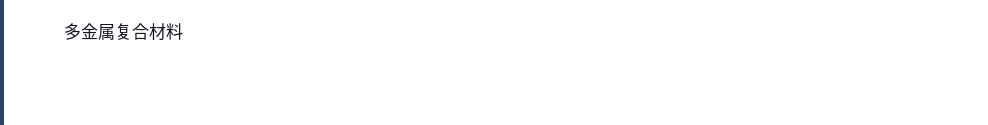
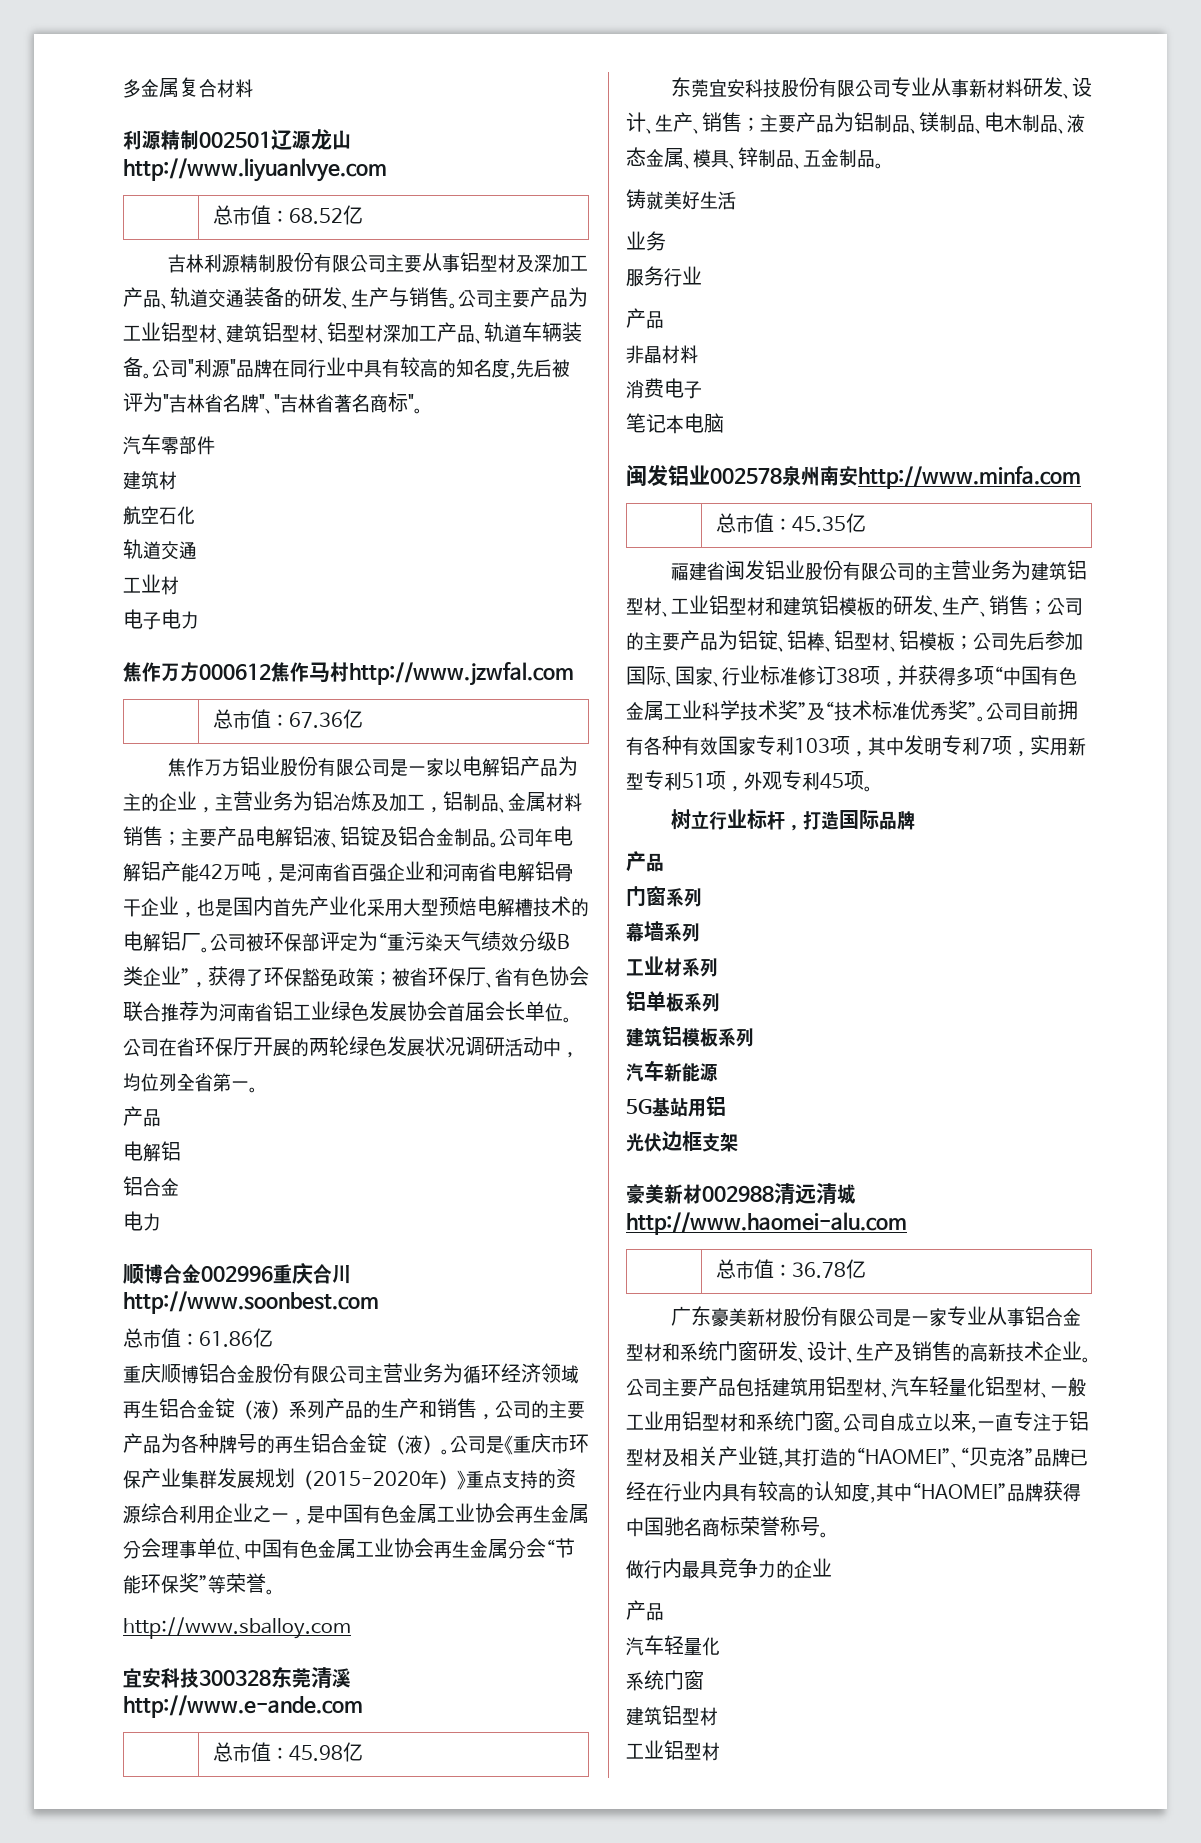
(183, 31) none -> [123,129,351,150] [123,158,387,182] [213,205,364,226] [167,252,588,273] [123,287,588,309] [123,322,582,344] [123,357,570,379] [123,392,423,414] [123,434,215,455] [123,471,177,490] [123,506,195,525] [123,539,197,560] [123,574,179,595] [123,609,199,630] [123,662,574,686] [213,709,364,730] [167,756,578,777] [123,791,582,813] [123,826,573,848] [123,861,573,883] [123,896,589,918] [123,931,570,953] [123,966,589,988] [123,1001,572,1023] [123,1036,579,1058] [123,1073,258,1093] [123,1106,161,1127] [123,1141,181,1162] [123,1176,179,1197] [123,1211,161,1231] [123,1262,351,1284] [123,1291,379,1314] [123,1328,273,1349] [123,1363,579,1384] [123,1398,585,1420] [123,1433,589,1455] [123,1468,576,1490] [123,1503,589,1525] [123,1538,575,1560] [123,1573,275,1595] [123,1617,351,1639] [123,1666,351,1689] [123,1695,363,1718] [213,1742,364,1763] [670,77,1092,99] [626,112,1085,134] [626,147,884,169] [626,189,736,210] [626,231,666,251] [626,266,702,287] [626,308,664,329] [626,345,698,364] [626,378,702,399] [626,413,724,434] [626,465,1081,489] [716,513,867,534] [670,560,1087,581] [626,595,1083,617] [626,630,1083,652] [626,665,1077,687] [626,700,1078,722] [626,735,1086,757] [626,770,873,792] [670,809,915,831] [626,851,664,872] [626,886,702,907] [626,921,700,942] [626,956,718,977] [626,991,720,1012] [626,1026,754,1047] [626,1060,718,1082] [626,1096,726,1117] [626,1131,738,1152] [626,1183,856,1205] [626,1212,907,1235] [716,1259,867,1280] [670,1306,1081,1327] [626,1341,1091,1363] [626,1376,1086,1398] [626,1411,1089,1433] [626,1446,1088,1468] [626,1481,1081,1503] [626,1516,829,1538] [626,1558,832,1579] [626,1600,664,1621] [626,1635,720,1656] [626,1670,704,1691] [626,1705,718,1726] [626,1740,720,1761] // 利源精制002501辽源龙山http://www.liyuanlvye.com // | 总市值：68.52亿 // 吉林利源精制股份有限公司主要从事铝型材及深加工产品、轨道交通装备的研发、生产与销售。公司主要产品为工业铝型材、建筑铝型材、铝型材深加工产品、轨道车辆装备。公司"利源"品牌在同行业中具有较高的知名度,先后被评为"吉林省名牌"、"吉林省著名商标"。 // 汽车零部件 // 建筑材 // 航空石化 // 轨道交通 // 工业材 // 电子电力 // 焦作万方000612焦作马村http://www.jzwfal.com // | 总市值：67.36亿 // 焦作万方铝业股份有限公司是一家以电解铝产品为主的企业，主营业务为铝冶炼及加工，铝制品、金属材料销售；主要产品电解铝液、铝锭及铝合金制品。公司年电解铝产能42万吨，是河南省百强企业和河南省电解铝骨干企业，也是国内首先产业化采用大型预焙电解槽技术的电解铝厂。公司被环保部评定为“重污染天气绩效分级B类企业”，获得了环保豁免政策；被省环保厅、省有色协会联合推荐为河南省铝工业绿色发展协会首届会长单位。公司在省环保厅开展的两轮绿色发展状况调研活动中，均位列全省第一。 // 产品 // 电解铝 // 铝合金 // 电力 // 顺博合金002996重庆合川http://www.soonbest.com // 总市值：61.86亿 // 重庆顺博铝合金股份有限公司主营业务为循环经济领域再生铝合金锭（液）系列产品的生产和销售，公司的主要产品为各种牌号的再生铝合金锭（液）。公司是《重庆市环保产业集群发展规划（2015-2020年）》重点支持的资源综合利用企业之一，是中国有色金属工业协会再生金属分会理事单位、中国有色金属工业协会再生金属分会“节能环保奖”等荣誉。 // http://www.sballoy.com // 宜安科技300328东莞清溪http://www.e-ande.com // | 总市值：45.98亿 // 东莞宜安科技股份有限公司专业从事新材料研发、设计、生产、销售；主要产品为铝制品、镁制品、电木制品、液态金属、模具、锌制品、五金制品。 // 铸就美好生活 // 业务 // 服务行业 // 产品 // 非晶材料 // 消费电子 // 笔记本电脑 // 闽发铝业002578泉州南安http://www.minfa.com // | 总市值：45.35亿 // 福建省闽发铝业股份有限公司的主营业务为建筑铝型材、工业铝型材和建筑铝模板的研发、生产、销售；公司的主要产品为铝锭、铝棒、铝型材、铝模板；公司先后参加国际、国家、行业标准修订38项，并获得多项“中国有色金属工业科学技术奖”及“技术标准优秀奖”。公司目前拥有各种有效国家专利103项，其中发明专利7项，实用新型专利51项，外观专利45项。 // 树立行业标杆，打造国际品牌 // 产品 // 门窗系列 // 幕墙系列 // 工业材系列 // 铝单板系列 // 建筑铝模板系列 // 汽车新能源 // 5G基站用铝 // 光伏边框支架 // 豪美新材002988清远清城http://www.haomei-alu.com // | 总市值：36.78亿 // 广东豪美新材股份有限公司是一家专业从事铝合金型材和系统门窗研发、设计、生产及销售的高新技术企业。公司主要产品包括建筑用铝型材、汽车轻量化铝型材、一般工业用铝型材和系统门窗。公司自成立以来,一直专注于铝型材及相关产业链,其打造的“HAOMEI”、“贝克洛”品牌已经在行业内具有较高的认知度,其中“HAOMEI”品牌获得中国驰名商标荣誉称号。 // 做行内最具竞争力的企业 // 产品 // 汽车轻量化 // 系统门窗 // 建筑铝型材 // 工业铝型材

